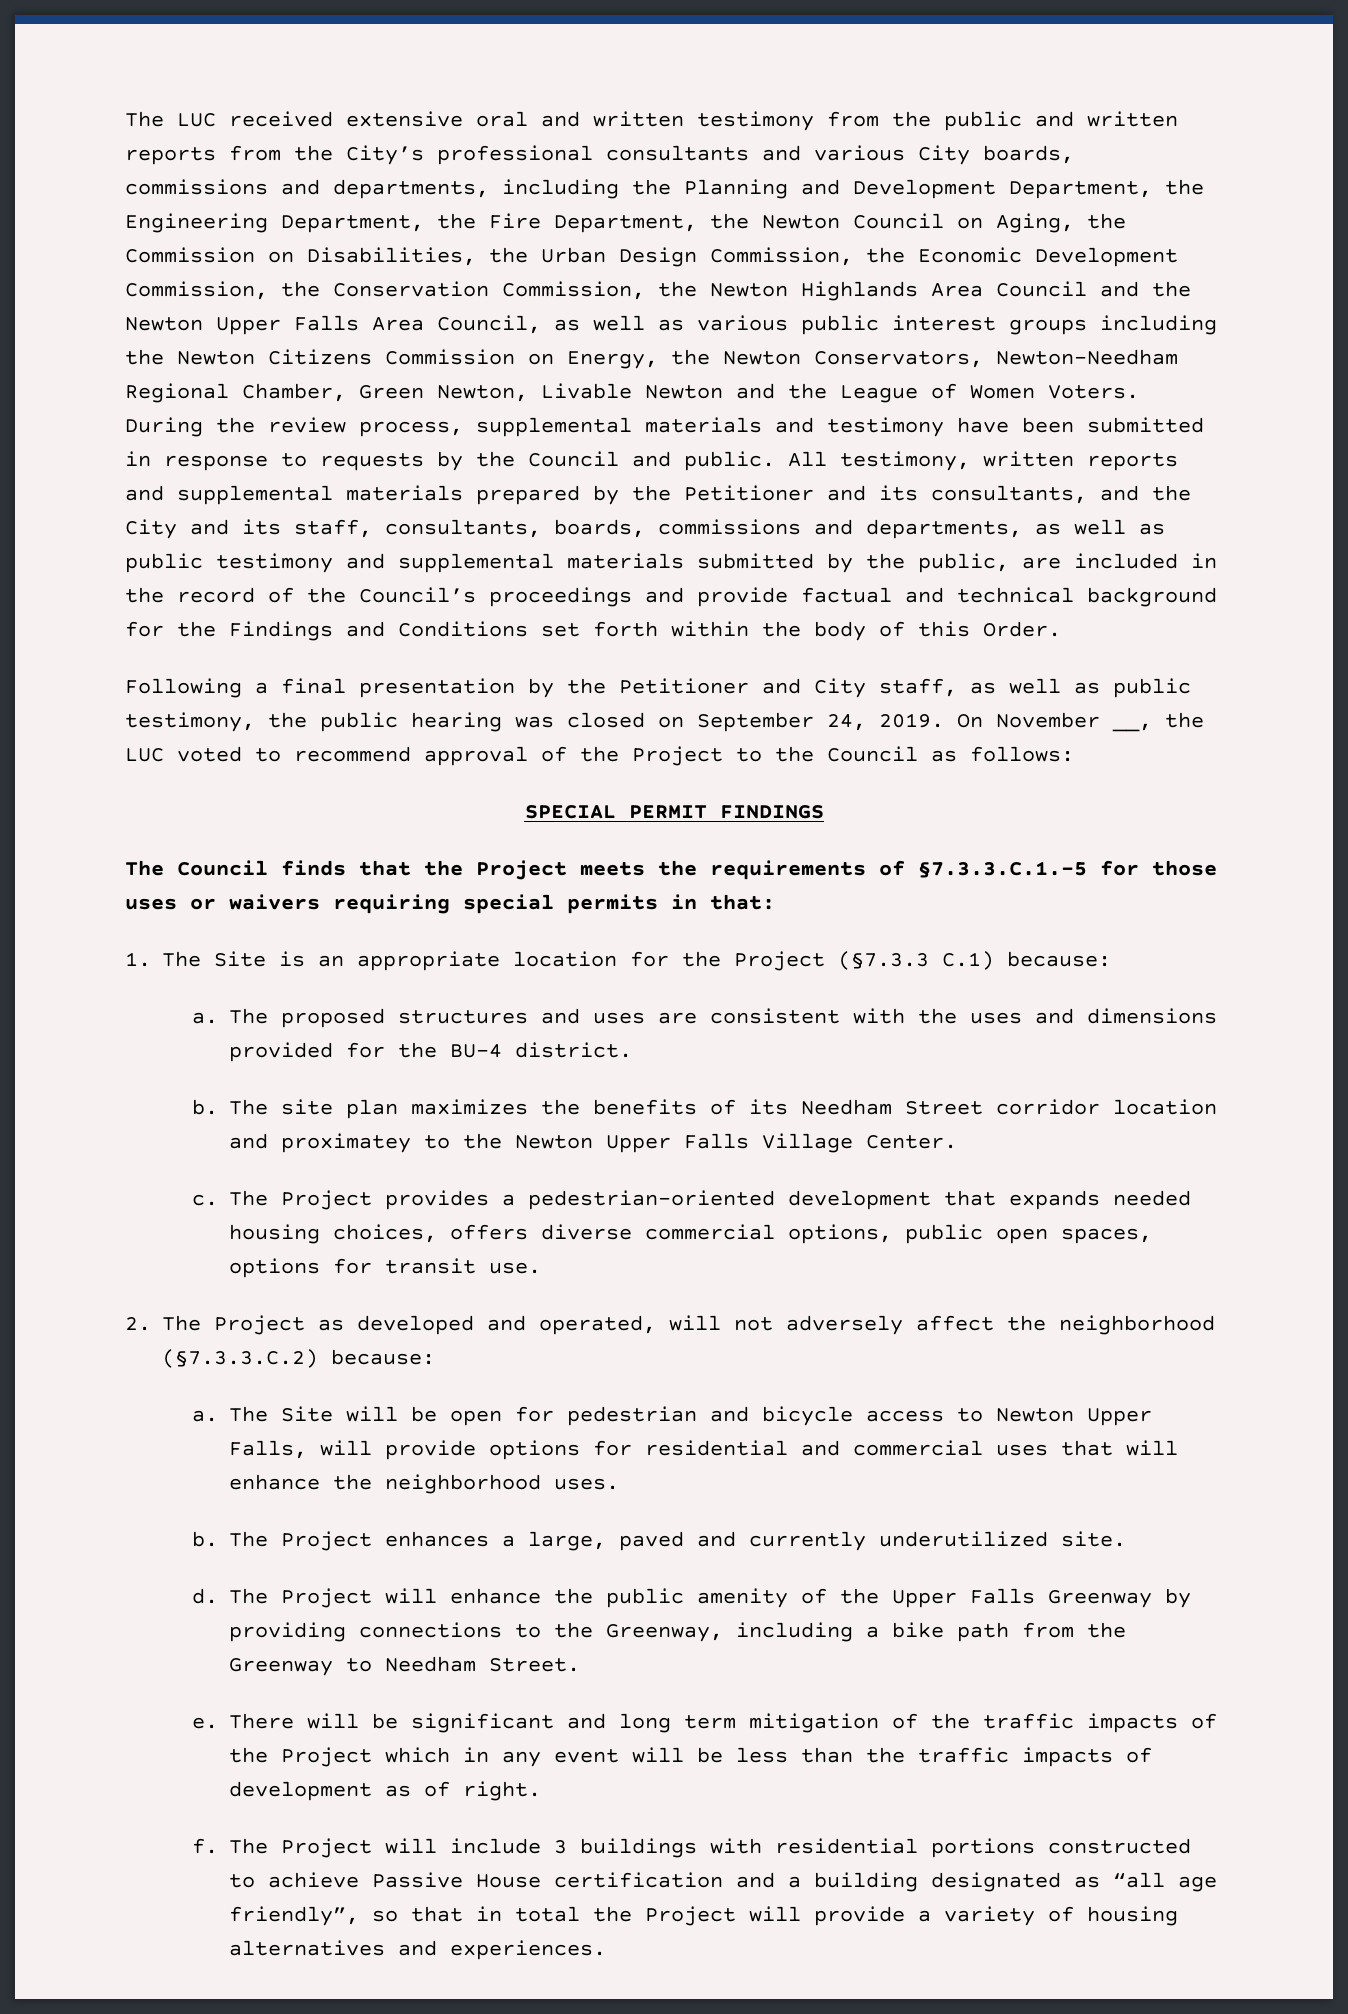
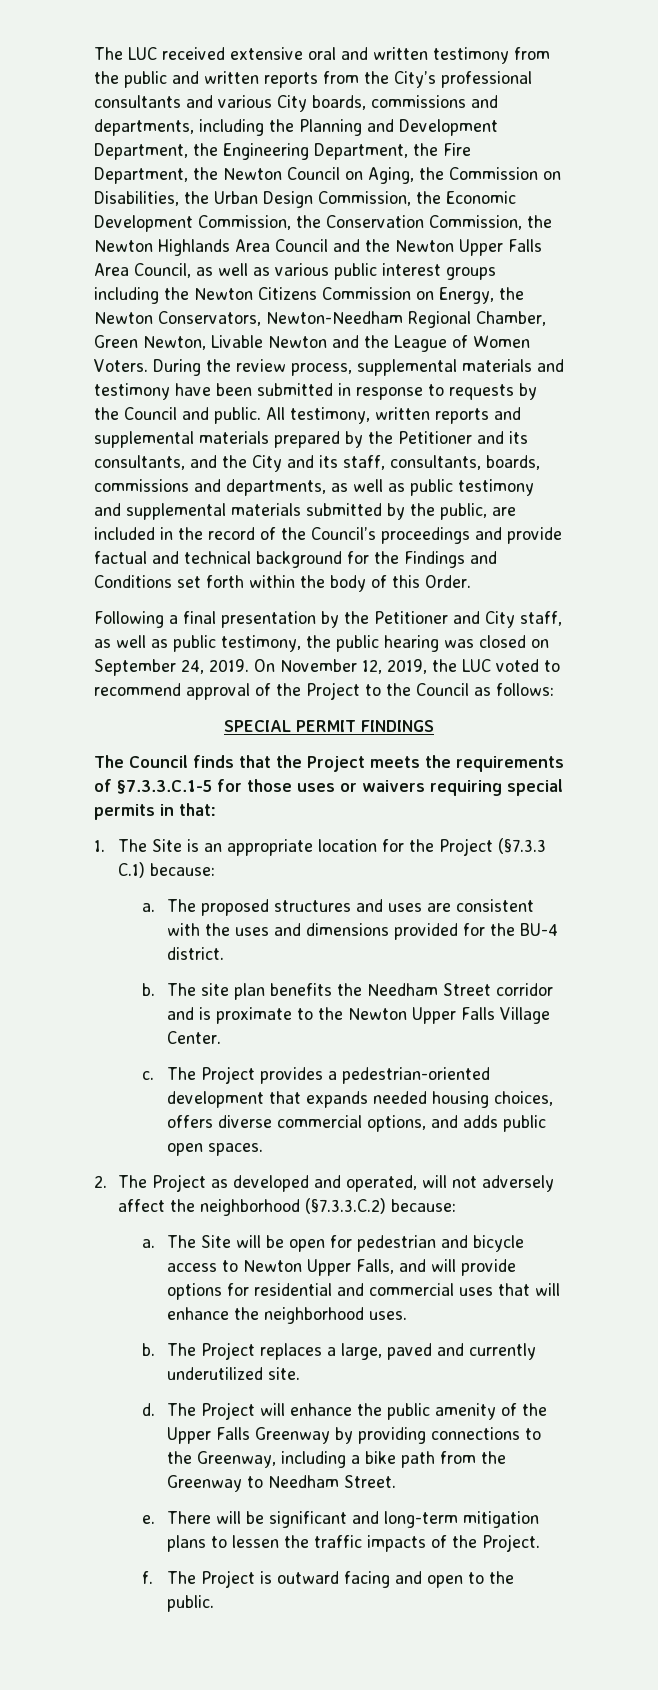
[1112,723,1152,732] __, -> [362,659,427,674] 12, 2019,
[918,861,1087,878] §7.3.3.C.1.-5 -> [117,780,212,794] §7.3.3.C.1-5
[411,1099,1218,1115] [229,1133,412,1153] maximizes the benefits of its Needham Street corridor location and proximatey -> [269,983,553,996] [166,1007,292,1024] benefits the Needham Street corridor and is proximate
[905,1224,1153,1244] [229,1258,542,1278] public open spaces, options for transit use. -> [430,1115,546,1132] [166,1143,263,1156] and adds public open spaces.
(308, 1449) none -> [398,1259,426,1272] and
[385,1531,490,1547] enhances -> [259,1343,322,1360] replaces
[619,1713,919,1733] long term mitigation of -> [383,1511,539,1528] [166,1535,279,1552] long-term mitigation plans to lessen
[281,1747,1153,1767] [229,1781,542,1801] [192,1838,1192,1858] [229,1872,1218,1892] [229,1906,1179,1926] [229,1940,607,1960] Project which in any event will be less than the traffic impacts of development as of right. // f. The Project will include 3 buildings with residential portions constructed to achieve Passive House certification and a building designated as “all age friendly”, so that in total the Project will provide a variety of housing alternatives and experiences. -> [481,1534,540,1552] [142,1570,514,1588] [166,1595,214,1612] Project. // f. The Project is outward facing and open to the public.

